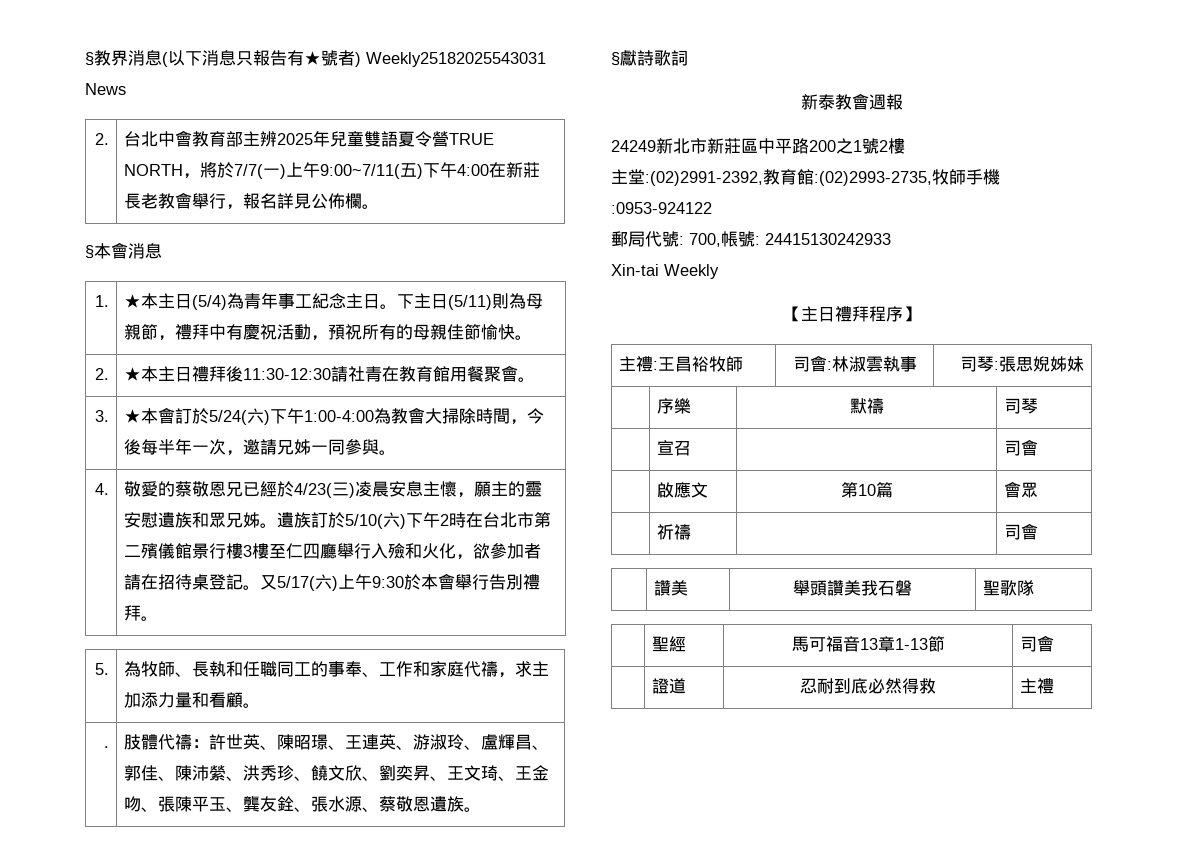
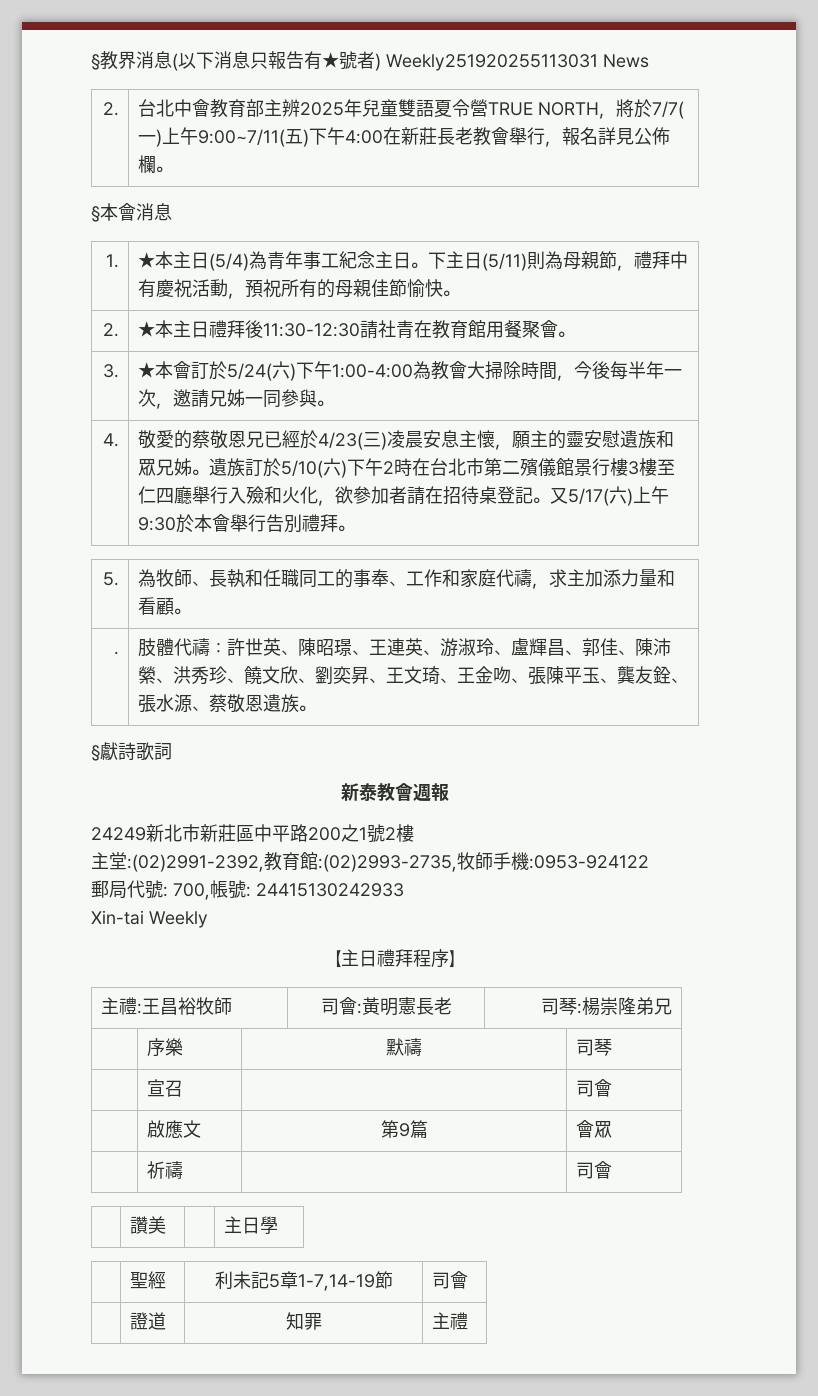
[366,52,546,67] Weekly25182025543031 -> [386,54,598,71] Weekly251920255113031
[831,356,917,372] 林淑雲執事 -> [361,997,452,1016] 黃明憲長老
[998,356,1084,372] 張思婗姊妹 -> [581,997,672,1016] 楊崇隆弟兄
[857,484,876,496] 10 -> [398,1123,410,1137] 9
[793,580,912,596] [983,580,1035,596] [652,636,687,652] [791,636,928,652] 舉頭讚美我石磐 | 聖歌隊 // | 聖經 | 馬可福音13章1-13 -> [224,1216,279,1234] [130,1271,167,1289] [214,1271,375,1291] | 主日學 // | 聖經 | 利未記5章1-7,14-19
[800,678,936,694] 忍耐到底必然得救 -> [285,1312,322,1330] 知罪

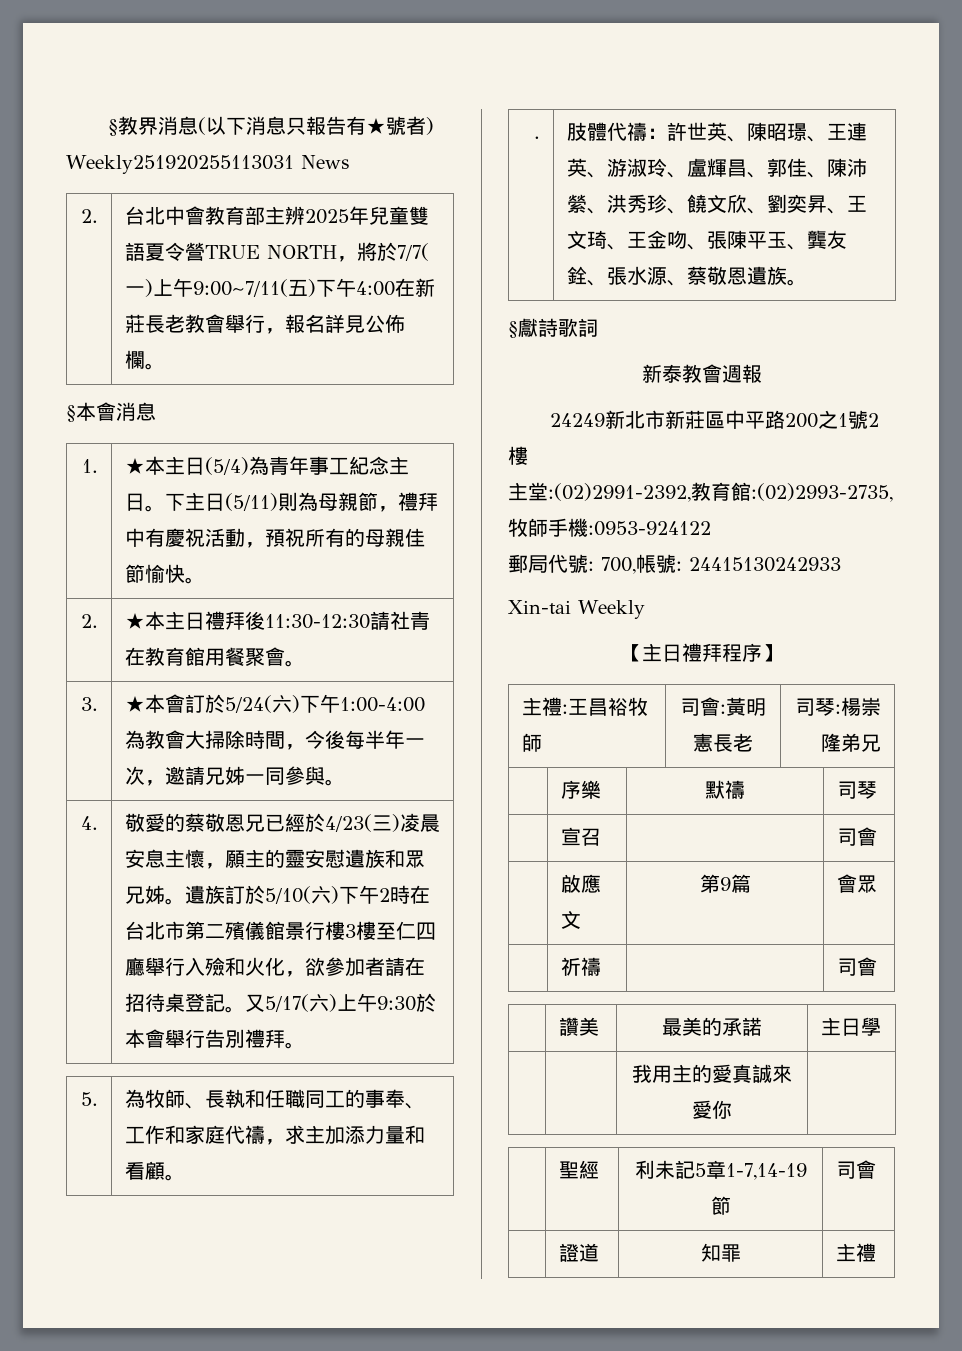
(167, 1225) none -> [662,1017,762,1036] 最美的承諾
(279, 1225) none -> [632,1064,792,1083] [692,1100,732,1119] // | | 我用主的愛真誠來愛你 |

